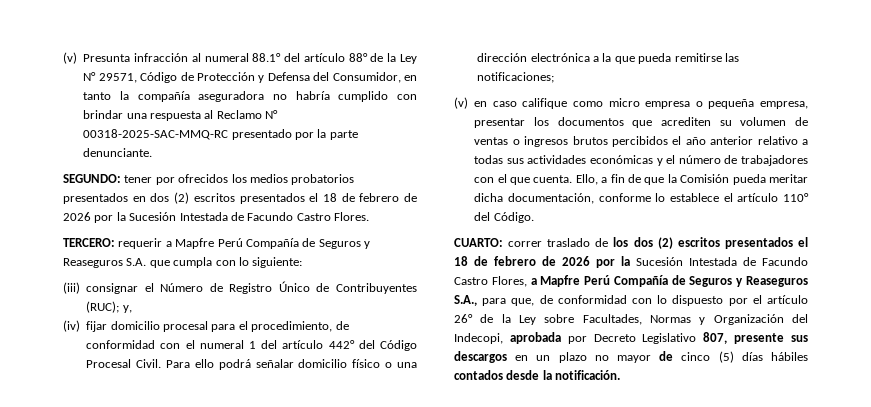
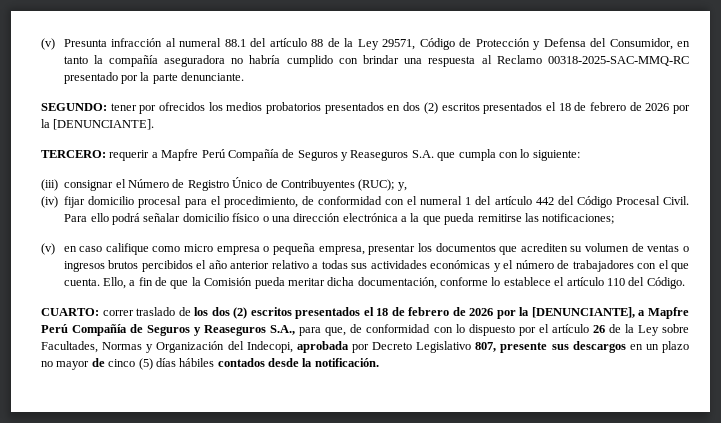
[252,53,417,64] [83,72,97,81] 88.1° del artículo 88° de la Ley N° -> [224,38,379,50] 88.1 del artículo 88 de la Ley
[265,110,279,119] N° -> (542, 59) none
[129,212,369,221] Sucesión Intestada de Facundo Castro Flores. -> [53,119,155,130] [DENUNCIANTE].
[328,340,355,349] 442° -> [535,197,554,205] 442
[783,193,809,202] 110° -> [606,278,625,286] 110
[636,257,808,266] [454,276,527,287] Sucesión Intestada de Facundo Castro Flores, -> [531,307,635,318] [DENUNCIANTE],
[454,314,473,323] 26° -> [592,325,605,333] 26

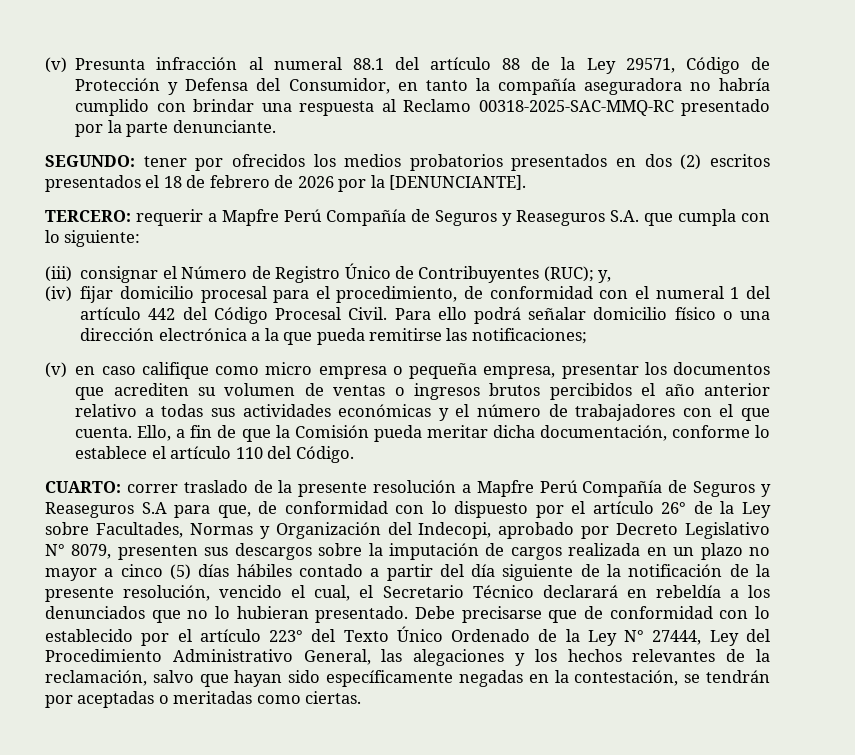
[194,307,689,319] [41,324,296,336] los dos (2) escritos presentados el 18 de febrero de 2026 por la [DENUNCIANTE], a Mapfre Perú Compañía de Seguros y Reaseguros S.A., -> [278,480,771,497] [45,502,167,518] la presente resolución a Mapfre Perú Compañía de Seguros y Reaseguros S.A
[592,325,605,333] 26 -> [661,502,687,514] 26°
[296,341,349,353] aprobada -> [498,522,575,539] aprobado
[475,341,626,353] 807, presente sus descargos -> [45,543,641,560] N° 8079, presenten sus descargos sobre la imputación de cargos realizada
[91,358,105,367] de -> [104,568,114,577] a
[217,358,379,367] contados desde la notificación. -> [298,564,770,581] [45,585,770,602] [45,606,770,623] [45,626,770,646] [45,649,770,666] [45,670,771,687] [45,691,362,708] contado a partir del día siguiente de la notificación de la presente resolución, vencido el cual, el Secretario Técnico declarará en rebeldía a los denunciados que no lo hubieran presentado. Debe precisarse que de conformidad con lo establecido por el artículo 223° del Texto Único Ordenado de la Ley N° 27444, Ley del Procedimiento Administrativo General, las alegaciones y los hechos relevantes de la reclamación, salvo que hayan sido específicamente negadas en la contestación, se tendrán por aceptadas o meritadas como ciertas.

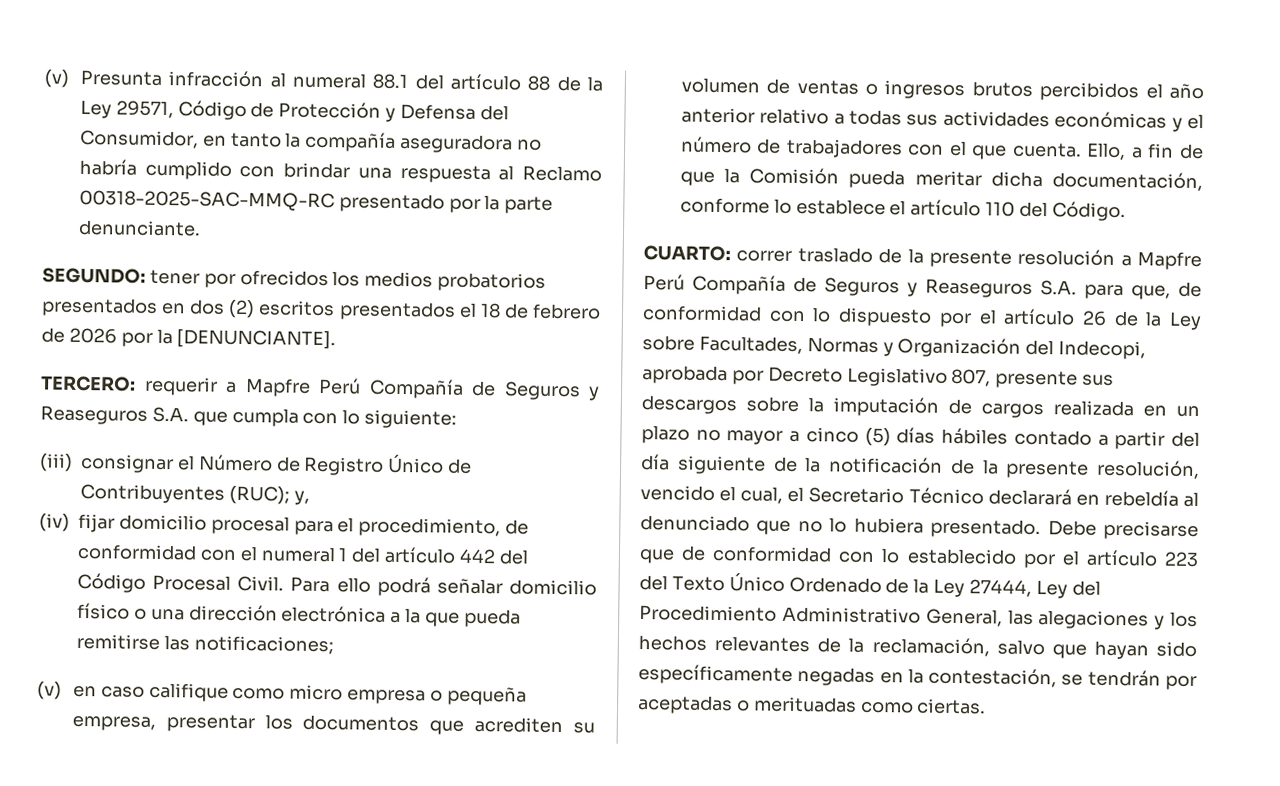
[141,502,167,514] S.A -> [1040,280,1077,296] S.A.
[661,502,687,514] 26° -> [1081,310,1107,326] 26
[498,522,575,539] aprobado -> [642,365,728,385] aprobada
[45,544,198,560] N° 8079, presenten -> [951,368,1079,389] 807, presente
[729,585,770,598] [45,606,145,619] a los denunciados -> [1183,491,1199,508] [640,515,750,532] al denunciado
[236,606,309,619] hubieran -> [853,517,924,534] hubiera
[269,630,304,642] 223° -> [1164,551,1199,568] 223
[624,630,645,642] N° -> (966, 588) none
[173,691,253,704] meritadas -> [753,696,857,713] merituadas

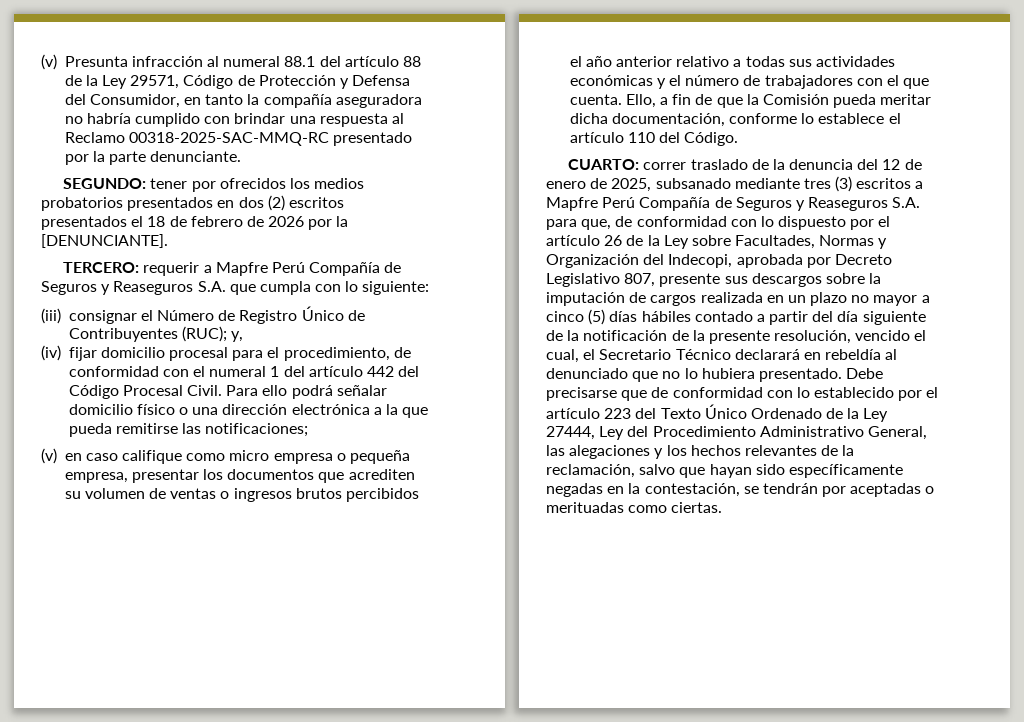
[928,248,1116,268] presente resolución -> [789,159,922,170] [546,176,912,192] denuncia del 12 de enero de 2025, subsanado mediante tres (3) escritos

